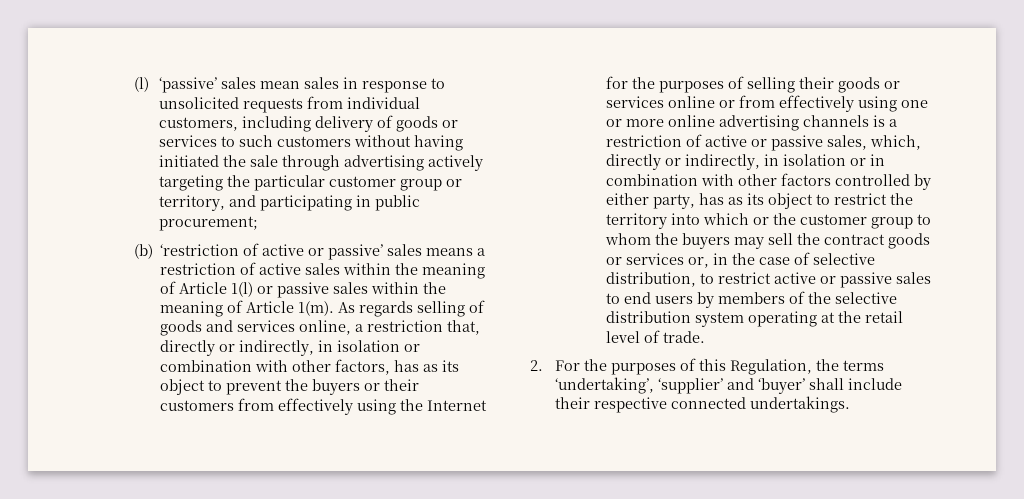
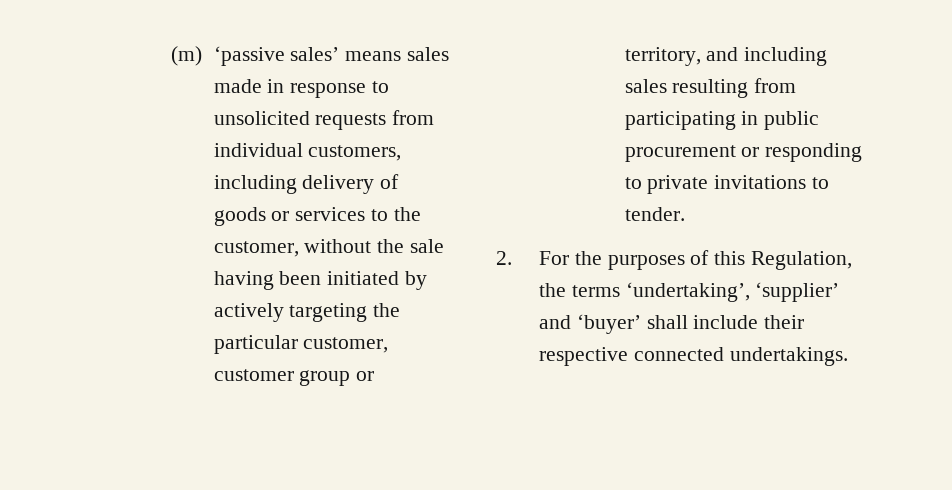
[134,77,340,93] (l) ‘passive’ sales mean sales -> [170,46,450,66] [213,79,262,93] (m) ‘passive sales’ means sales made
[239,135,464,151] [159,155,425,171] such customers without having initiated the sale through advertising -> [393,207,421,221] [213,239,445,257] [213,271,428,290] the customer, without the sale having been initiated by
(326, 183) none -> [303,337,389,353] customer,
[260,195,421,211] [159,216,259,231] [134,243,486,260] [160,262,486,279] [160,281,447,298] [160,300,486,317] [160,320,481,336] [160,340,421,356] [160,359,460,375] [160,379,420,395] [160,398,488,415] [606,76,901,93] [606,95,929,112] [606,115,898,131] [606,134,922,151] [606,154,886,170] [606,173,932,190] [606,193,914,209] [606,213,932,229] [605,233,931,249] [606,252,876,268] [606,272,932,288] [606,291,898,308] [606,311,904,327] [606,330,706,343] participating in public procurement; // (b) ‘restriction of active or passive’ sales means a restriction of active sales within the meaning of Article 1(l) or passive sales within the meaning of Article 1(m). As regards selling of goods and services online, a restriction that, directly or indirectly, in isolation or combination with other factors, has as its object to prevent the buyers or their customers from effectively using the Internet for the purposes of selling their goods or services online or from effectively using one or more online advertising channels is a restriction of active or passive sales, which, directly or indirectly, in isolation or in combination with other factors controlled by either party, has as its object to restrict the territory into which or the customer group to whom the buyers may sell the contract goods or services or, in the case of selective distribution, to restrict active or passive sales to end users by members of the selective distribution system operating at the retail level of trade. -> [744,47,828,66] [624,78,797,98] [624,111,820,130] [624,143,863,162] [624,175,830,194] [624,207,685,221] including sales resulting from participating in public procurement or responding to private invitations to tender.

